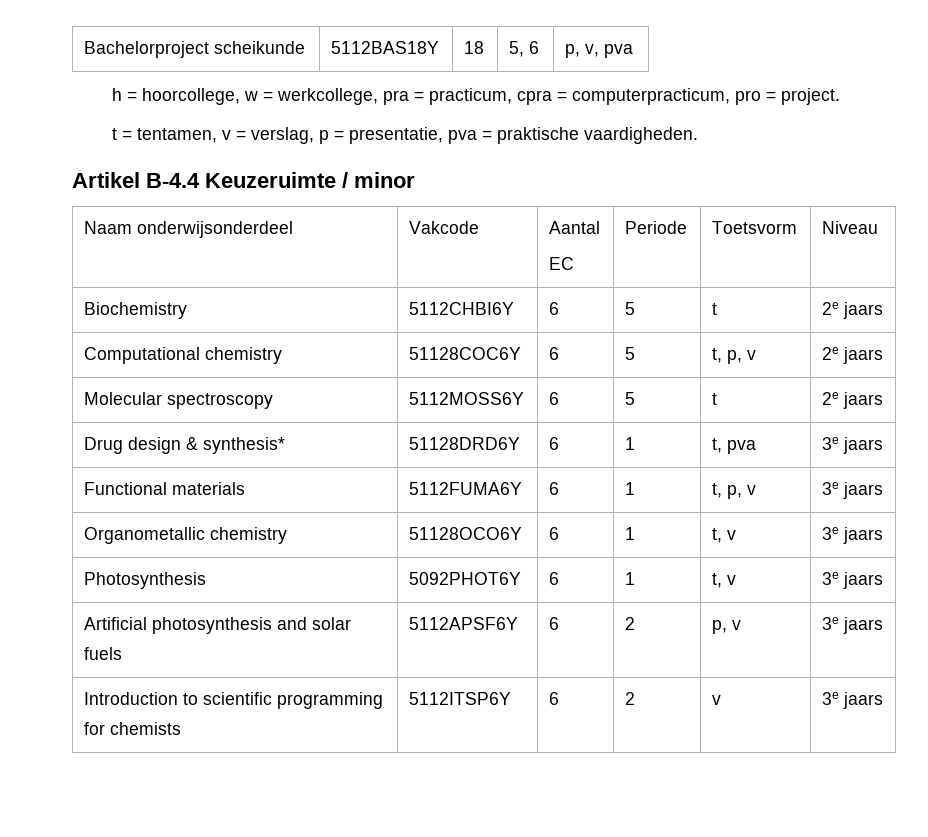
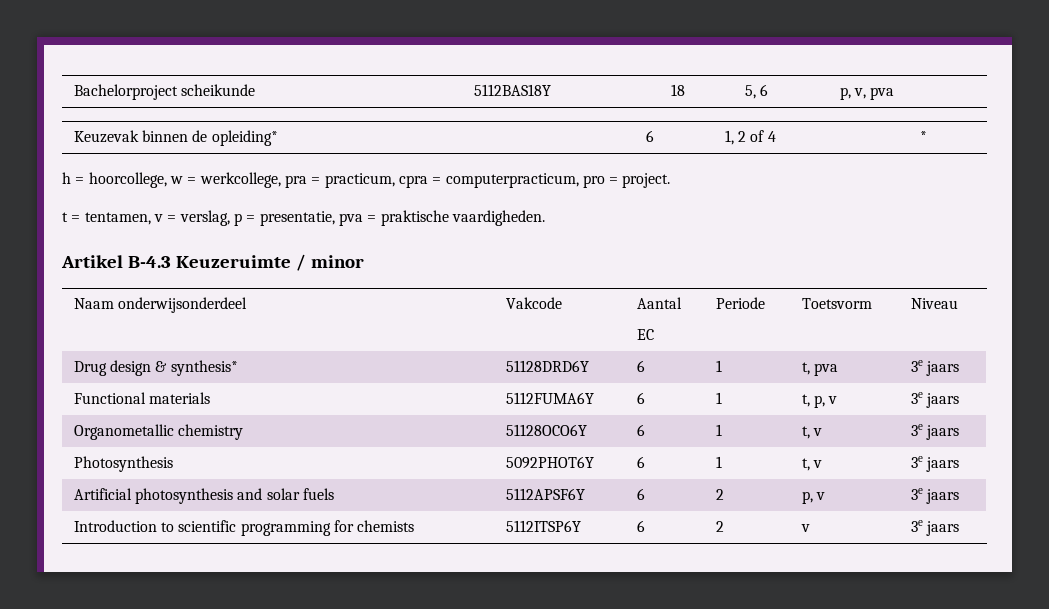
(634, 51) none -> [73,130,278,146] [645,130,654,142] [724,130,776,145] [919,131,927,142] // Keuzevak binnen de opleiding* | 6 | 1, 2 of 4 | *
[146,173,200,188] B-4.4 -> [127,256,171,268] B-4.3
[84,302,188,319] [409,302,515,315] [549,302,560,315] [625,302,636,315] [712,303,718,315] [822,302,884,319] [84,347,283,364] [409,347,522,360] [549,347,560,360] [625,347,636,360] [712,348,757,364] [822,347,884,364] [84,392,274,409] [409,392,525,405] [549,392,560,405] [625,392,636,405] [712,393,718,405] [822,392,884,409] // Biochemistry | 5112CHBI6Y | 6 | 5 | t | 2e jaars // Computational chemistry | 51128COC6Y | 6 | 5 | t, p, v | 2e jaars // Molecular spectroscopy | 5112MOSS6Y | 6 | 5 | t | 2e jaars -> (958, 303) none

